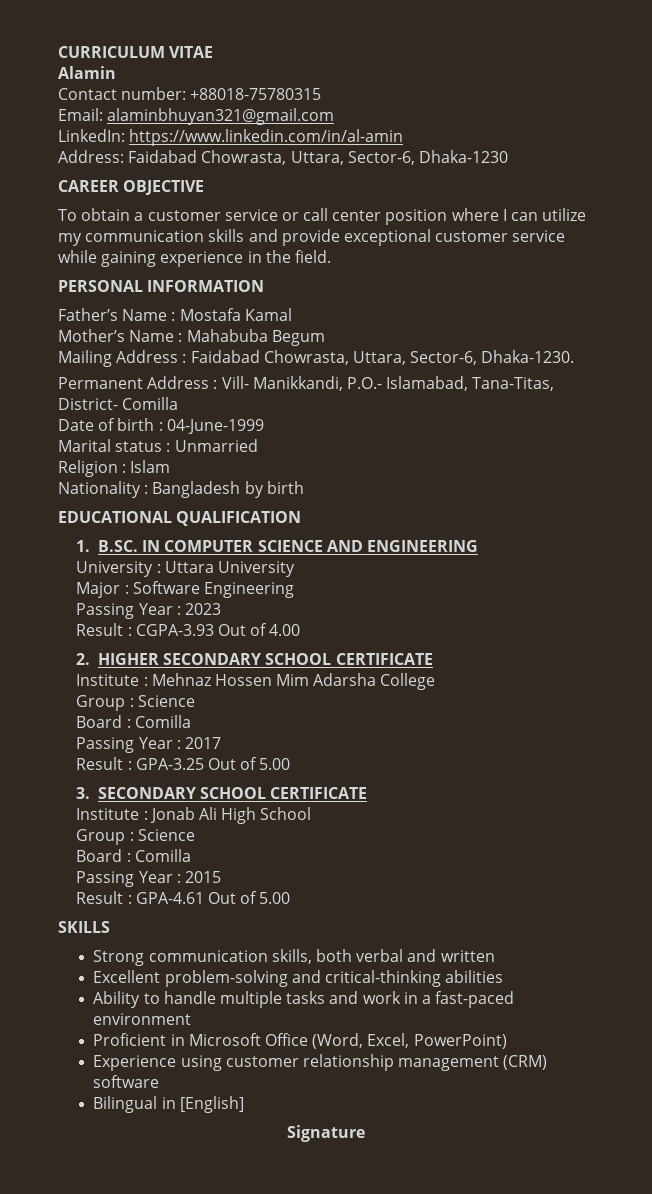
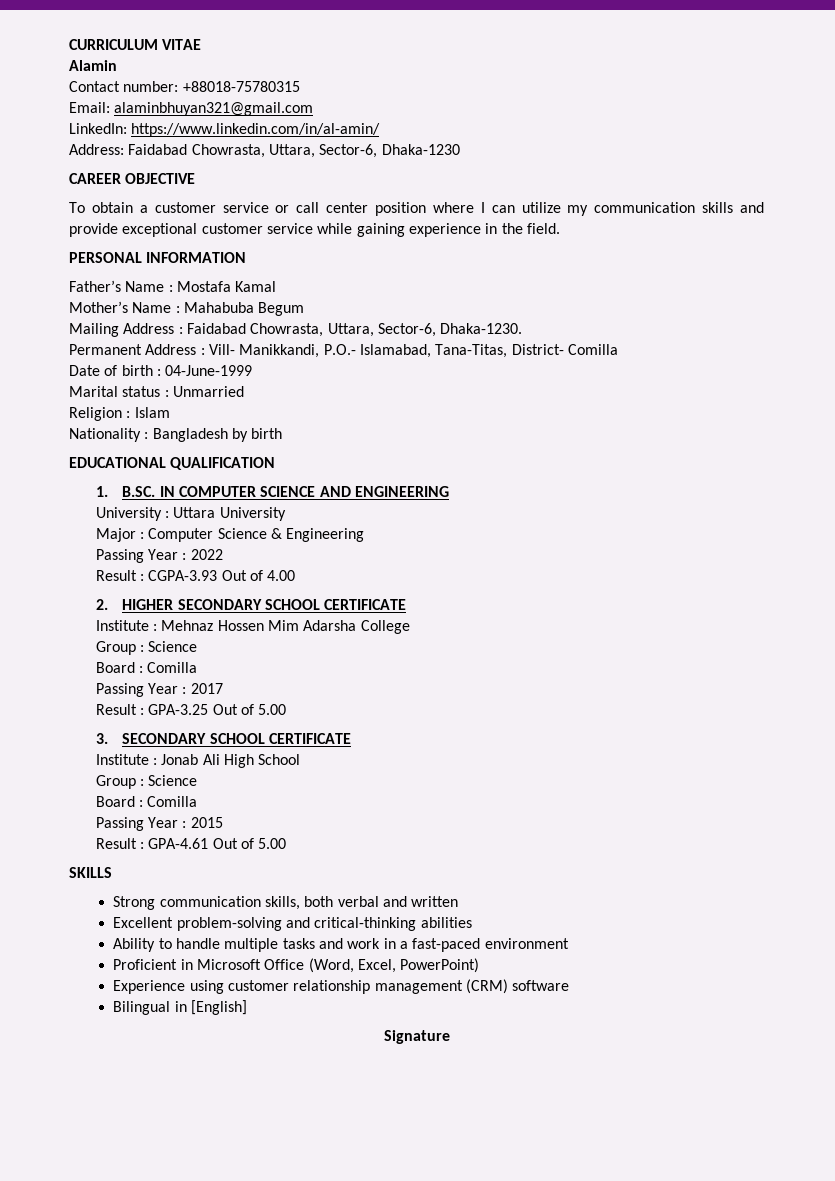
[129,129,404,146] https://www.linkedin.com/in/al-amin -> [131,123,381,137] https://www.linkedin.com/in/al-amin/
[132,581,200,594] Software -> [148,528,282,542] Computer Science &
[184,603,221,615] 2023 -> [190,549,223,560] 2022

